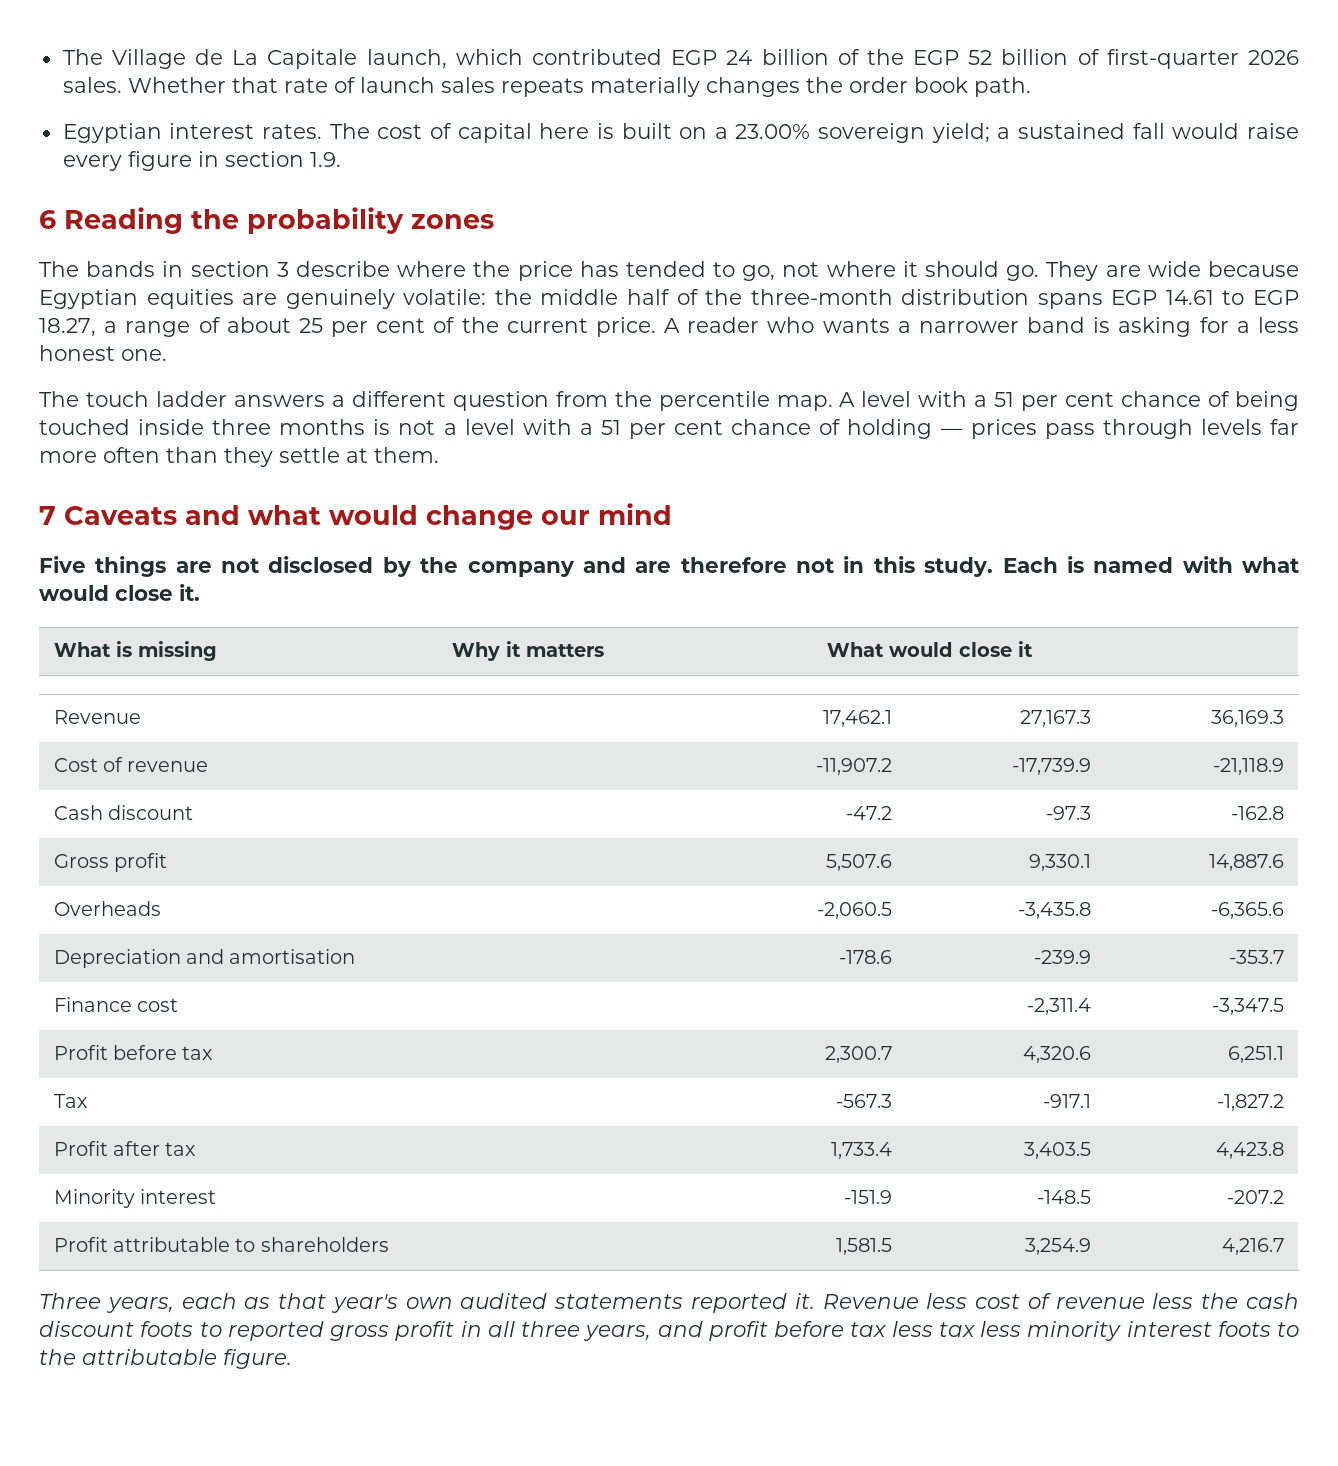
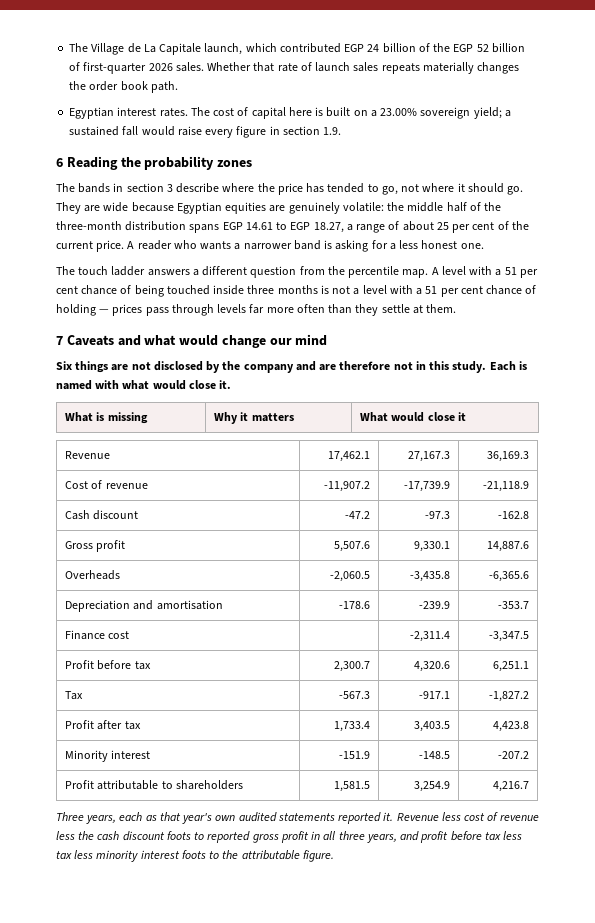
[39,556,86,573] Five -> [56,361,72,370] Six

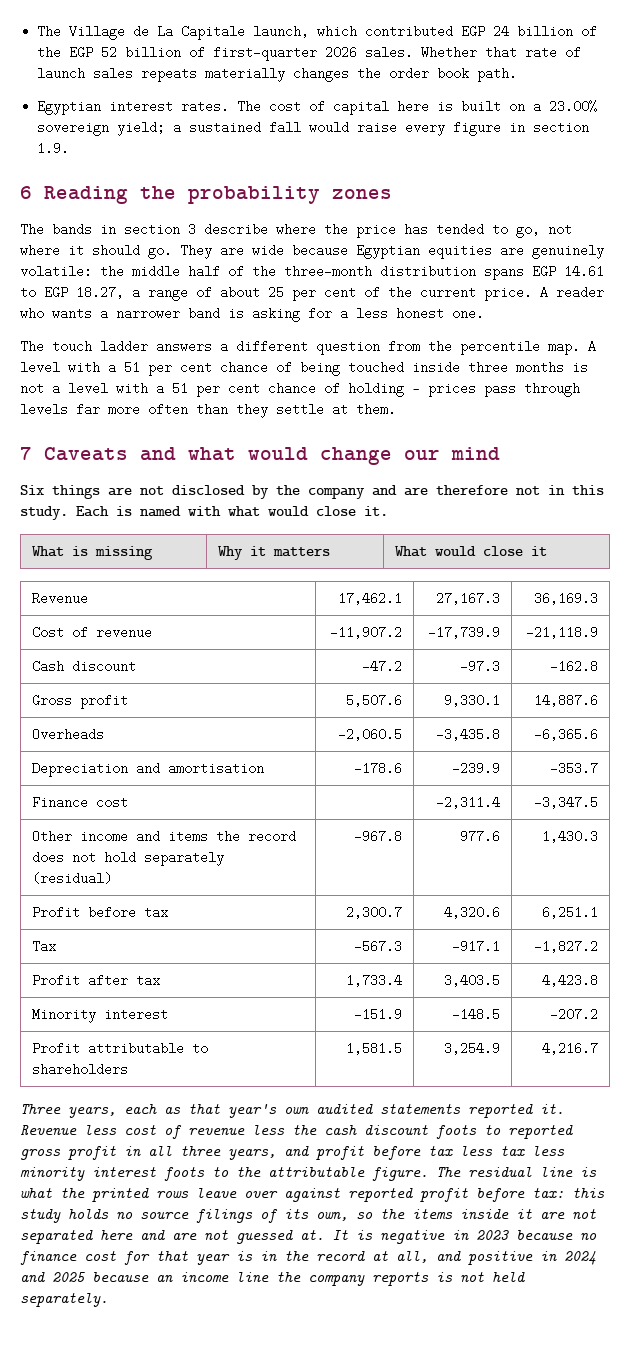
(529, 636) none -> [32,830,297,843] [32,851,225,866] [32,872,113,885] [353,830,402,843] [459,830,500,843] [541,830,598,843] // Other income and items the record does not hold separately (residual) | -967.8 | 977.6 | 1,430.3
(334, 856) none -> [436,1167,597,1177] [20,1188,605,1202] [20,1209,596,1223] [20,1230,597,1244] [20,1251,596,1265] [20,1272,525,1286] [20,1293,108,1307] The residual line is what the printed rows leave over against reported profit before tax: this study holds no source filings of its own, so the items inside it are not separated here and are not guessed at. It is negative in 2023 because no finance cost for that year is in the record at all, and positive in 2024 and 2025 because an income line the company reports is not held separately.

